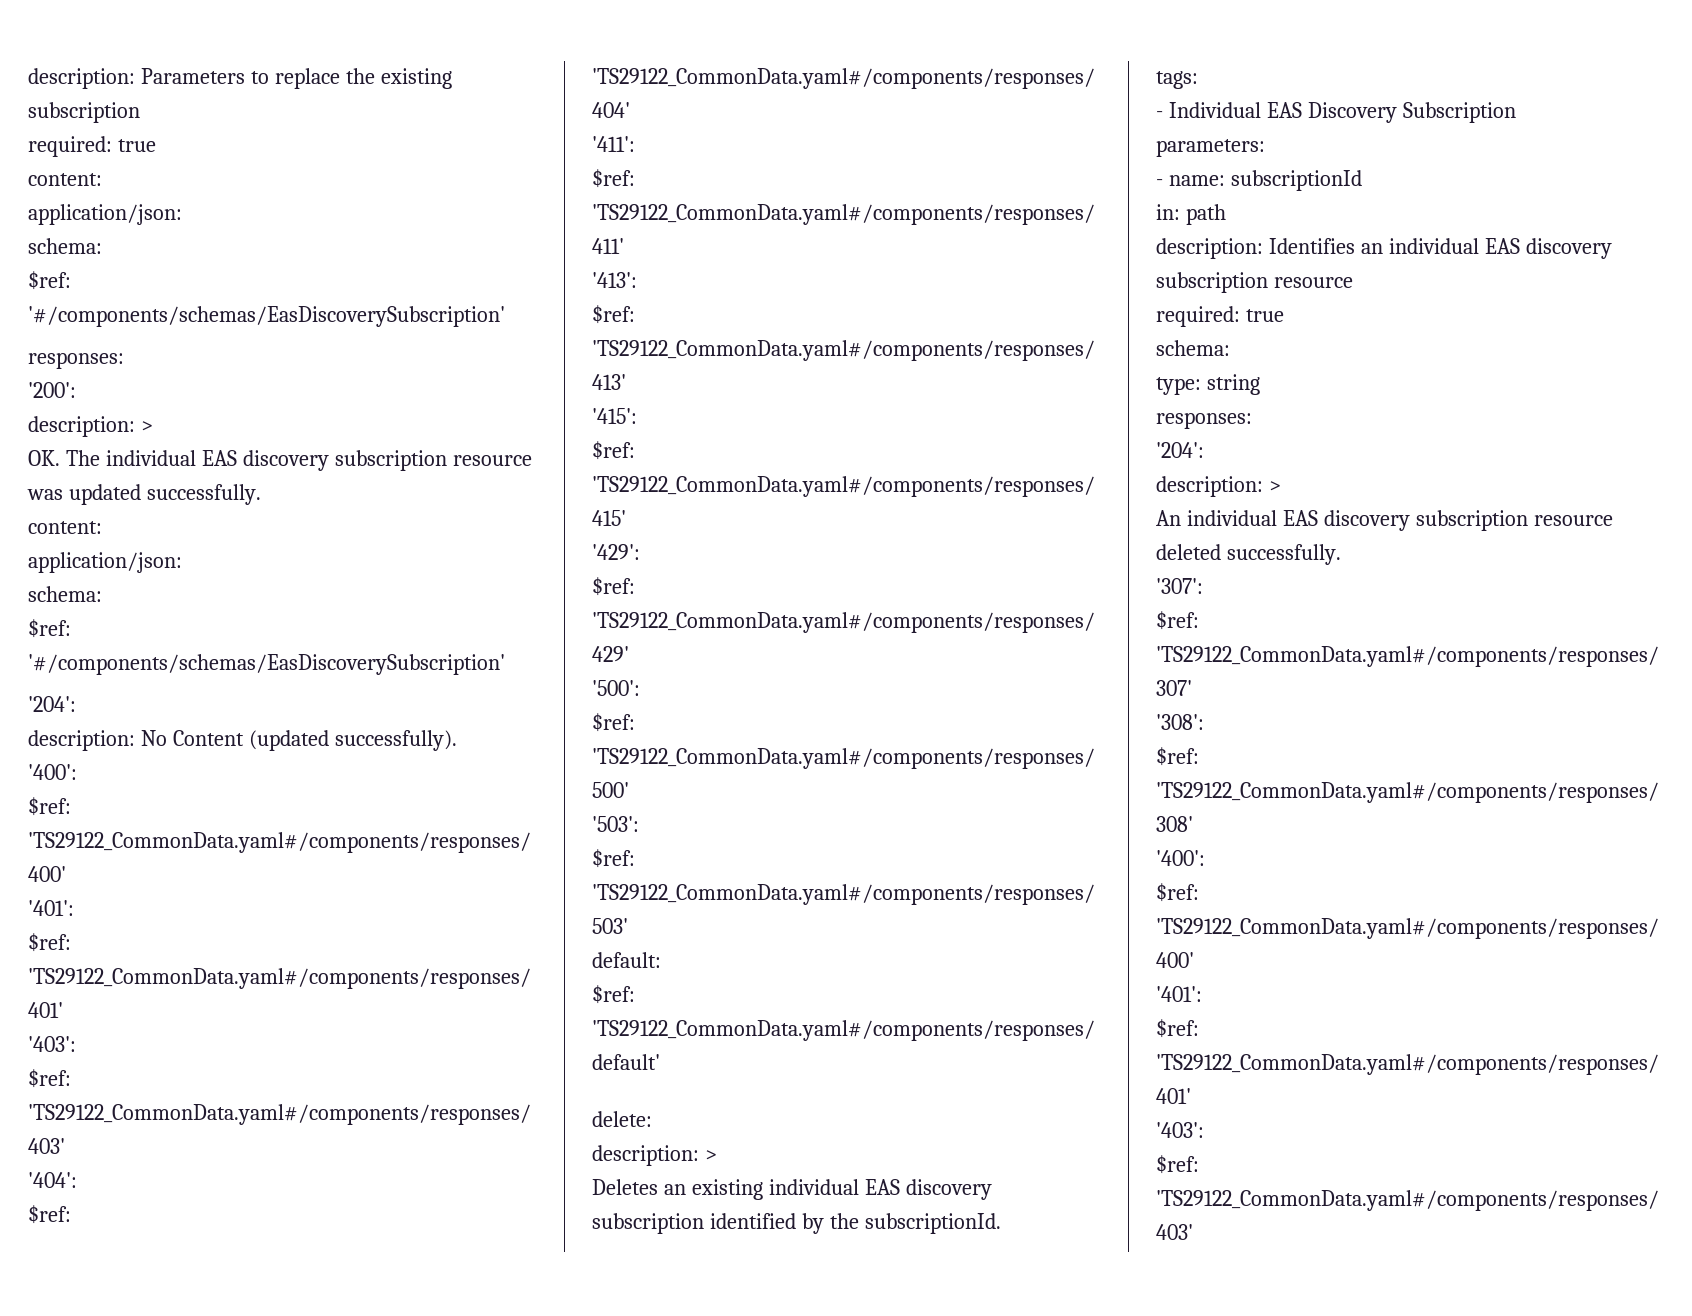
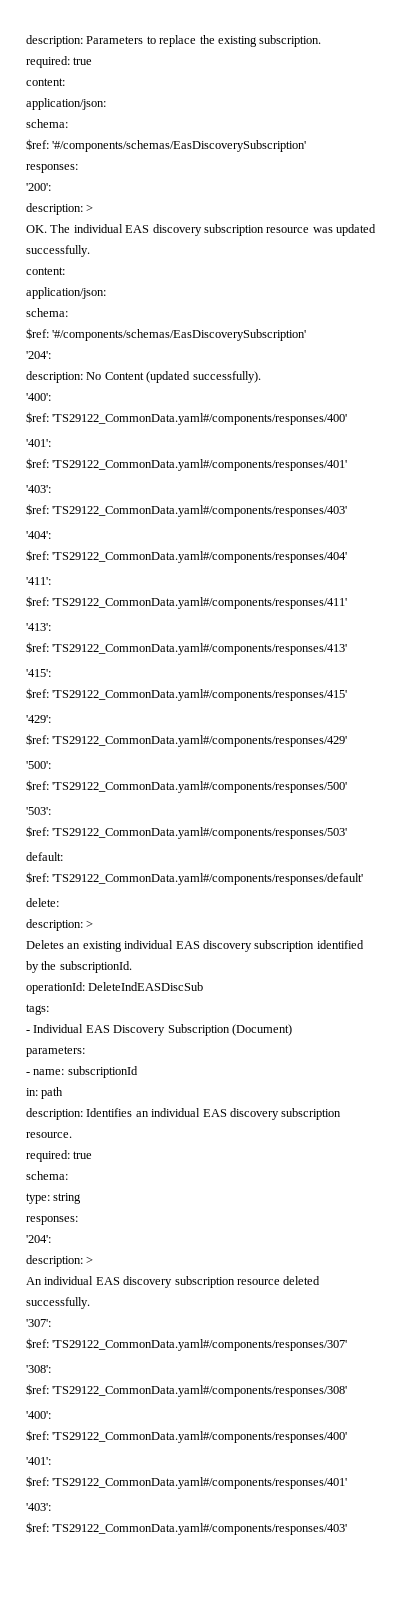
[28,102,140,123] subscription -> [259,35,322,47] subscription.
(1001, 1223) none -> [26,982,204,994] // operationId: DeleteIndEASDiscSub
(1516, 112) none -> [231,1024,292,1036] (Document)
[1273,277,1353,288] resource -> [26,1132,72,1138] resource.

